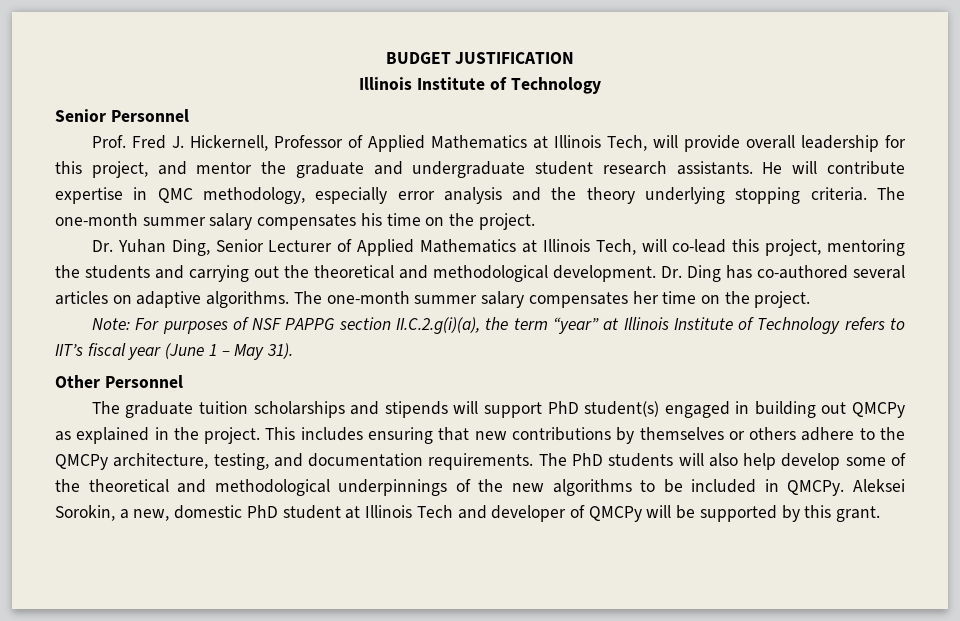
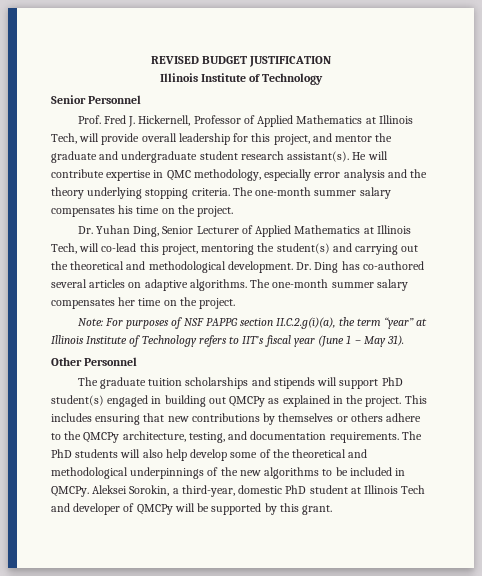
(385, 58) none -> [150,56,199,64] REVISED
[676,161,753,175] assistants. -> [287,151,350,162] assistant(s).
[85,265,150,279] students -> [276,243,330,254] student(s)
[133,509,170,521] new, -> [181,485,235,497] third-year,

